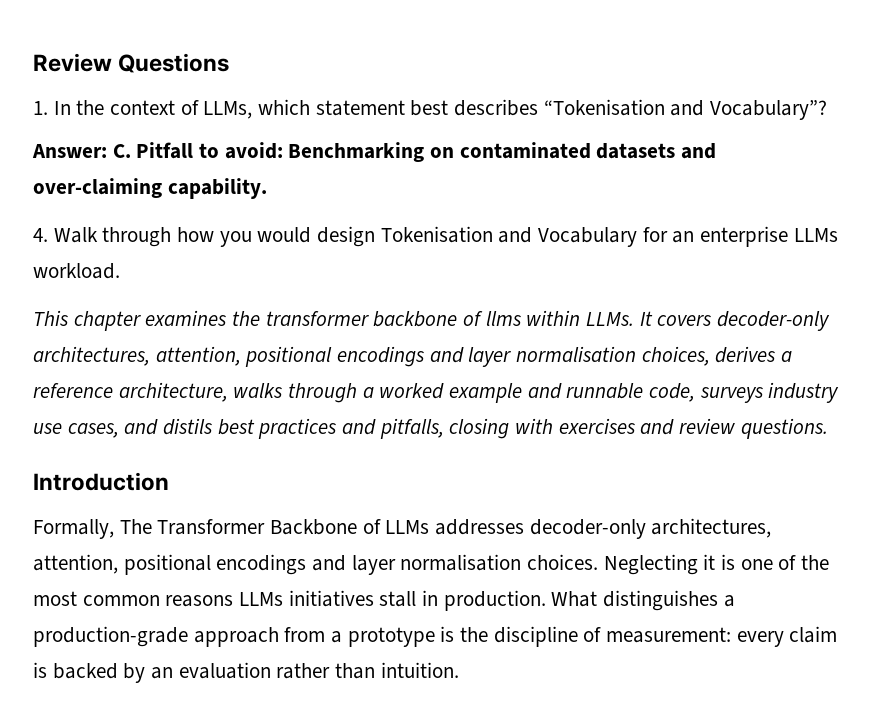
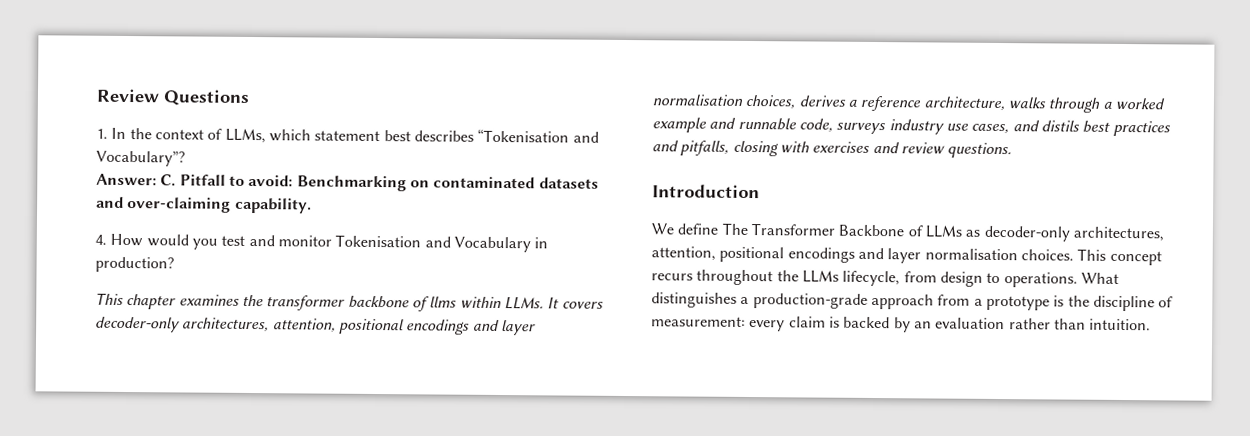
[53,226,838,247] [33,263,120,279] Walk through how you would design Tokenisation and Vocabulary for an enterprise LLMs workload. -> [110,233,549,253] [95,256,174,273] How would you test and monitor Tokenisation and Vocabulary in production?
[33,519,114,539] Formally, -> [651,223,719,235] We define
[435,519,525,535] addresses -> [965,229,981,237] as
[603,554,830,575] [33,590,546,611] Neglecting it is one of the most common reasons LLMs initiatives stall in production. -> [1077,248,1162,266] [651,269,1078,288] This concept recurs throughout the LLMs lifecycle, from design to operations.

